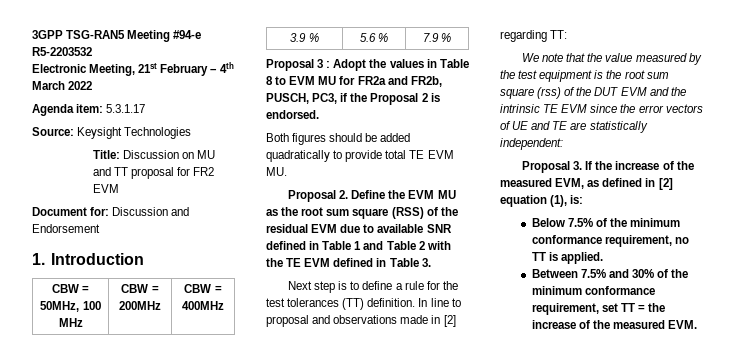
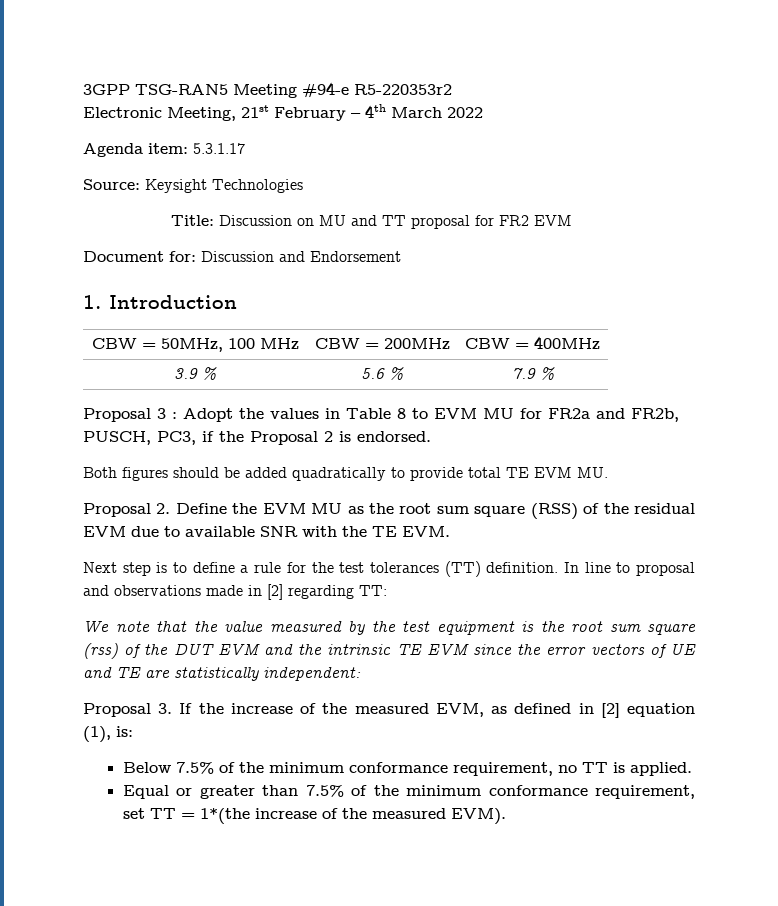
[32,47,92,56] R5-2203532 -> [354,84,452,95] R5-220353r2
[266,241,451,250] [266,258,431,267] defined in Table 1 and Table 2 with the TE EVM defined in Table 3. -> [302,526,450,537] with the TE EVM.
[531,269,655,278] Between 7.5% and 30% -> [122,785,344,799] Equal or greater than 7.5%
[648,303,666,312] [531,320,698,329] the increase of the measured EVM. -> [199,808,506,825] 1*(the increase of the measured EVM).

